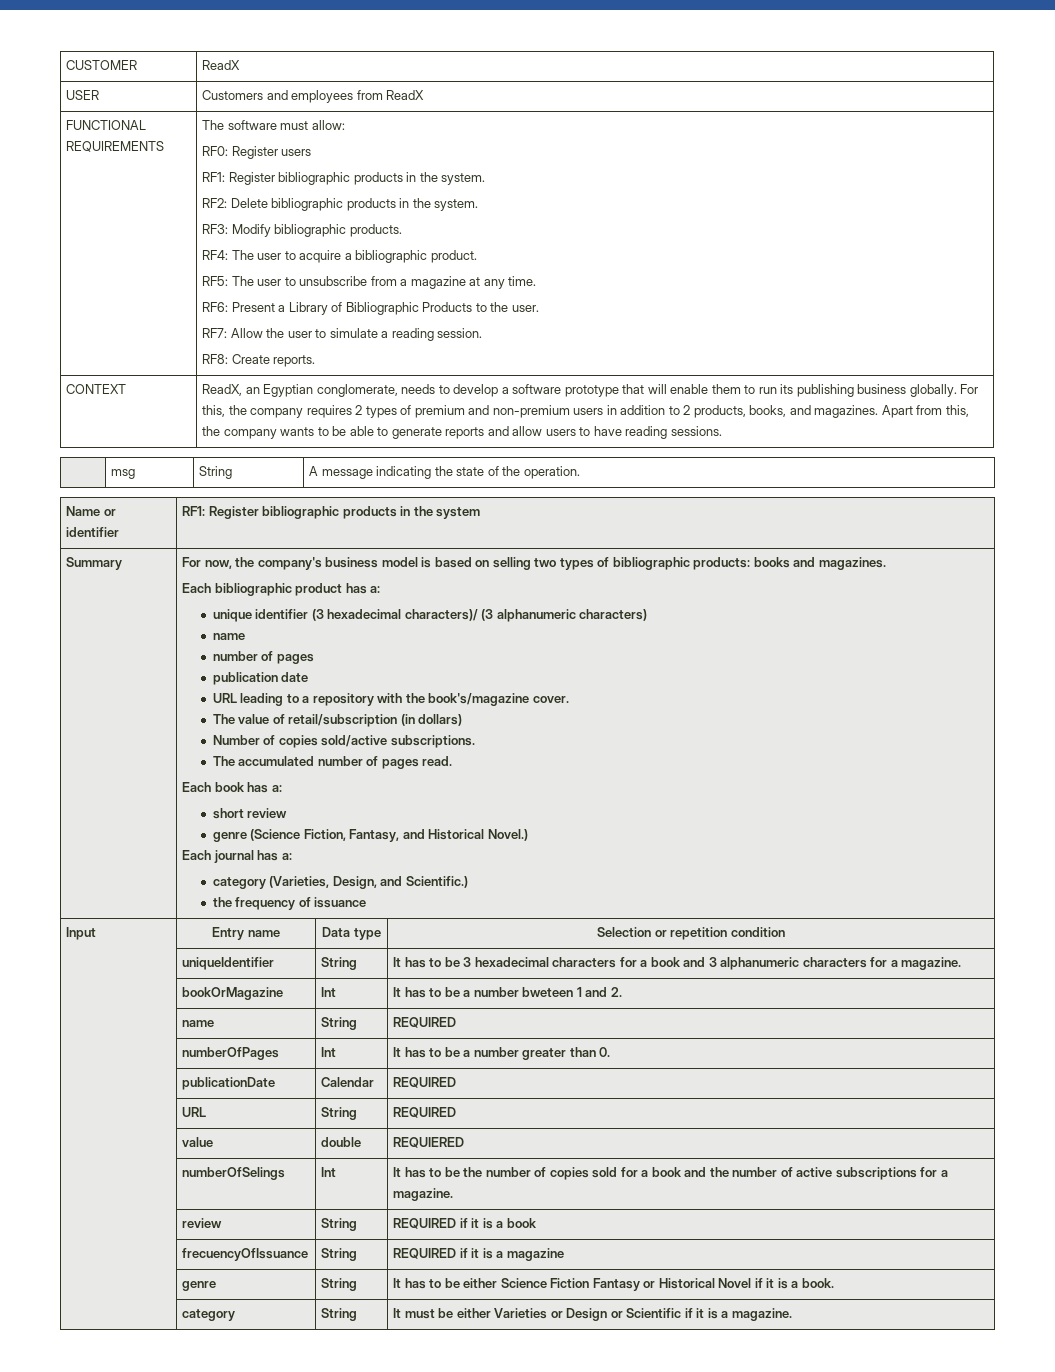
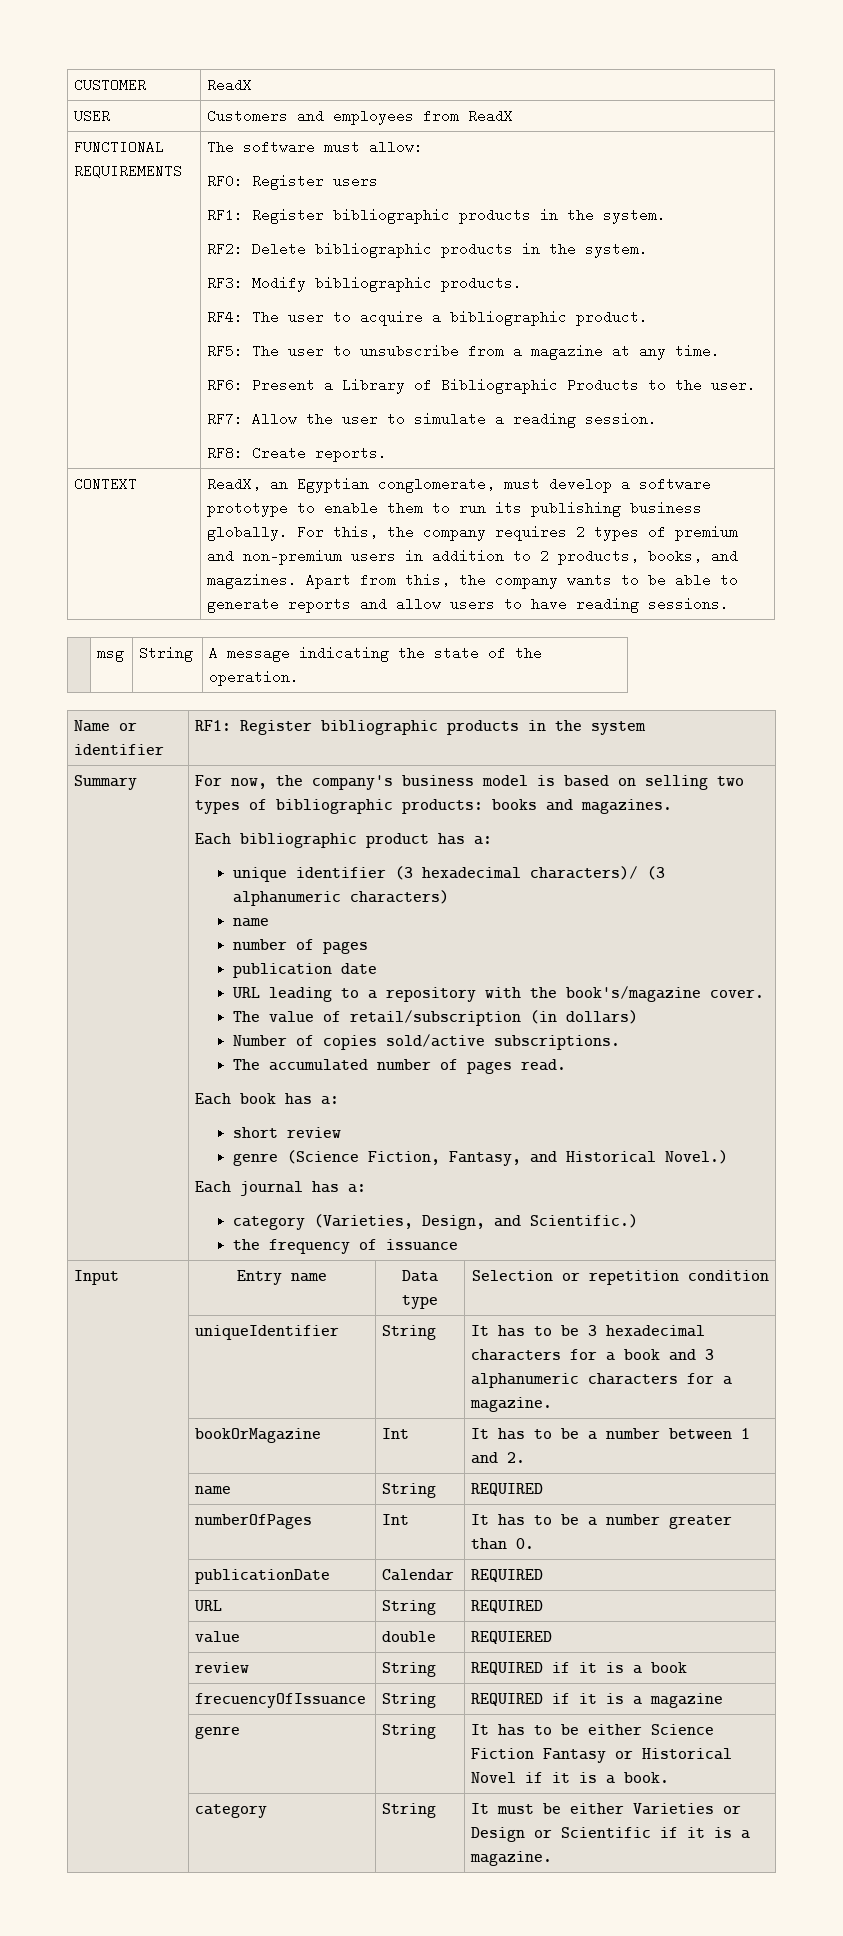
[401,384,450,394] needs to -> [504,479,541,489] must
[622,384,667,394] that will -> [297,503,316,513] to
[522,987,574,997] bweteen -> [669,1428,733,1439] between
[182,1167,286,1180] [321,1167,337,1177] [393,1167,948,1180] [393,1188,454,1201] // | numberOfSelings | Int | It has to be the number of copies sold for a book and the number of active subscriptions for a magazine. -> (553, 1637) none

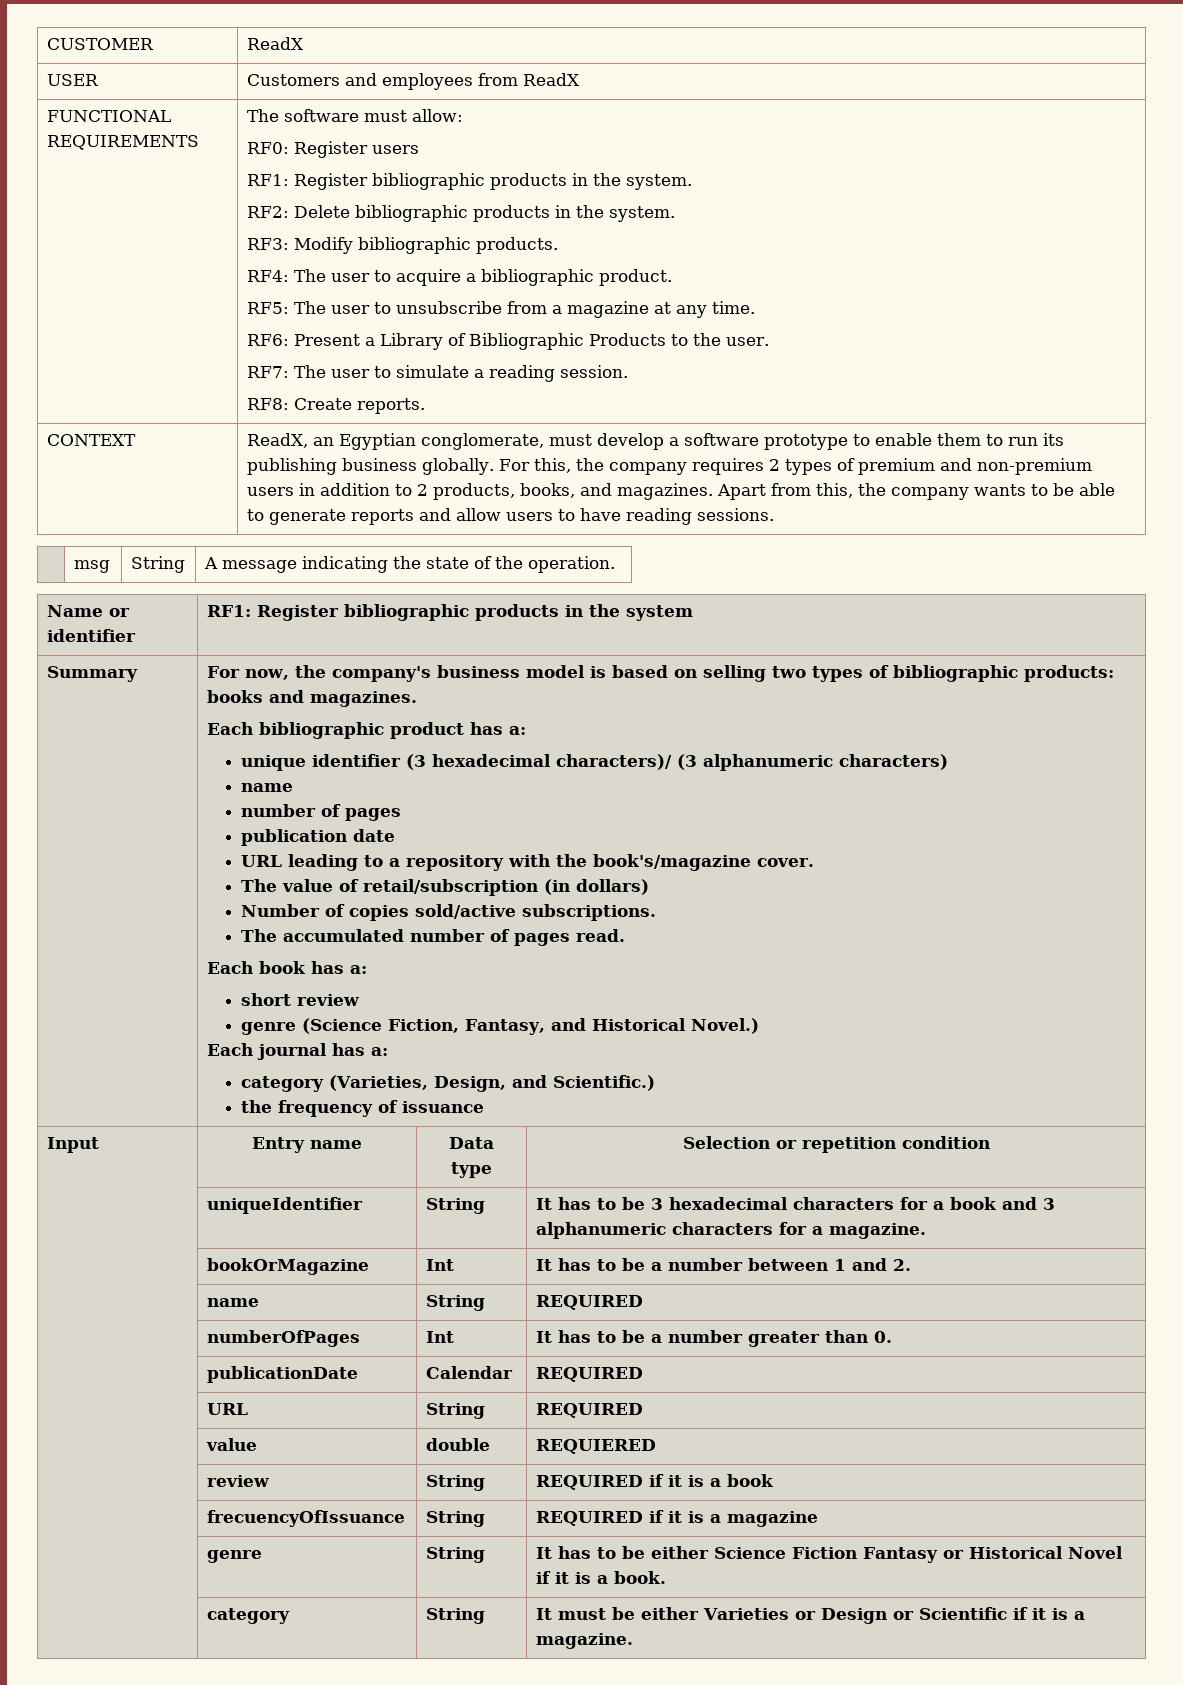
[252,412,334,426] Allow the -> [293,365,326,378] The

